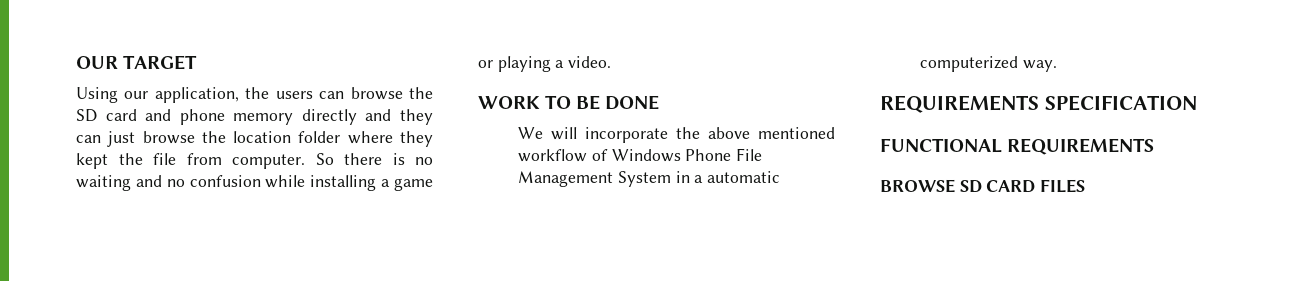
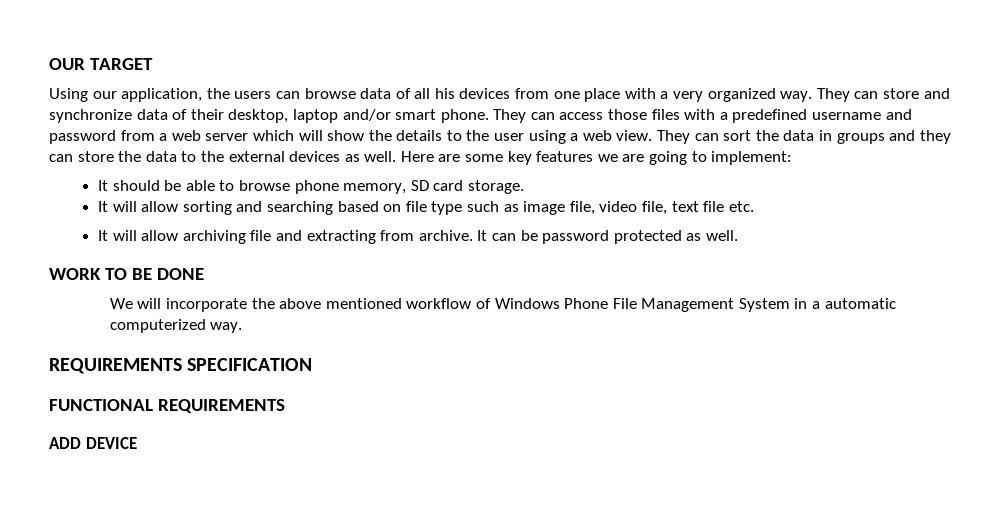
[409,87,434,99] [76,109,433,125] [76,131,433,147] [76,153,433,169] [76,175,433,191] [478,56,612,72] the SD card and phone memory directly and they can just browse the location folder where they kept the file from computer. So there is no waiting and no confusion while installing a game or playing a video. -> [360,88,950,102] [49,109,912,123] [49,130,951,144] [49,151,793,165] [98,180,524,194] [98,201,754,215] [98,230,738,244] data of all his devices from one place with a very organized way. They can store and synchronize data of their desktop, laptop and/or smart phone. They can access those files with a predefined username and password from a web server which will show the details to the user using a web view. They can sort the data in groups and they can store the data to the external devices as well. Here are some key features we are going to implement: // It should be able to browse phone memory, SD card storage. // It will allow sorting and searching based on file type such as image file, video file, text file etc. // It will allow archiving file and extracting from archive. It can be password protected as well.
[880,179,1086,193] BROWSE SD CARD FILES -> [49,437,137,449] ADD DEVICE

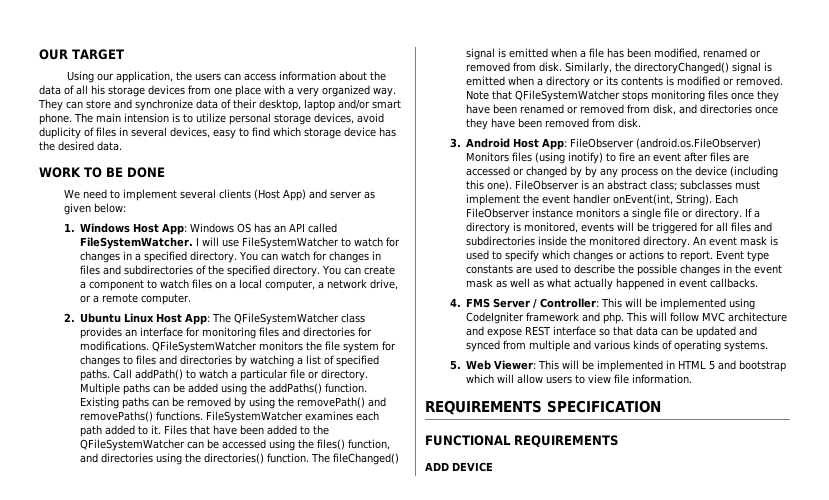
[304,88,356,99] browse -> [243,71,386,81] access information about the
(455, 93) none -> [108,86,145,97] storage
[493,109,912,123] [49,130,951,144] [49,151,793,165] [98,180,524,194] [98,201,754,215] [98,230,738,244] They can access those files with a predefined username and password from a web server which will show the details to the user using a web view. They can sort the data in groups and they can store the data to the external devices as well. Here are some key features we are going to implement: // It should be able to browse phone memory, SD card storage. // It will allow sorting and searching based on file type such as image file, video file, text file etc. // It will allow archiving file and extracting from archive. It can be password protected as well. -> [74,113,384,125] [39,127,396,139] [39,141,122,151] The main intension is to utilize personal storage devices, avoid duplicity of files in several devices, easy to find which storage device has the desired data.
[137,298,896,312] [109,319,243,333] will incorporate the above mentioned workflow of Windows Phone File Management System in a automatic computerized way. -> [82,189,375,201] [63,203,126,215] [63,223,338,235] [80,237,401,249] [80,251,382,263] [80,265,396,277] [80,279,399,291] [80,294,192,305] [63,313,366,325] [80,327,373,339] [80,341,397,353] [80,355,380,367] [80,369,369,381] [80,383,368,395] [80,397,387,409] [80,411,380,423] [80,425,330,437] [80,439,391,451] [80,453,400,465] [466,48,762,60] [466,62,773,74] [466,76,784,88] [466,90,780,102] [466,104,779,115] [466,118,642,130] [449,138,762,150] [466,152,750,164] [466,166,779,178] [466,180,761,191] [466,194,739,206] [466,208,761,220] [466,222,773,234] [466,236,779,248] [466,250,770,262] [466,264,783,276] [466,278,759,290] [449,298,756,310] [466,312,788,324] [466,326,758,338] [466,340,769,352] [449,360,787,372] [466,374,693,384] need to implement several clients (Host App) and server as given below: // 1. Windows Host App: Windows OS has an API called FileSystemWatcher. I will use FileSystemWatcher to watch for changes in a specified directory. You can watch for changes in files and subdirectories of the specified directory. You can create a component to watch files on a local computer, a network drive, or a remote computer. // 2. Ubuntu Linux Host App: The QFileSystemWatcher class provides an interface for monitoring files and directories for modifications. QFileSystemWatcher monitors the file system for changes to files and directories by watching a list of specified paths. Call addPath() to watch a particular file or directory. Multiple paths can be added using the addPaths() function. Existing paths can be removed by using the removePath() and removePaths() functions. FileSystemWatcher examines each path added to it. Files that have been added to the QFileSystemWatcher can be accessed using the files() function, and directories using the directories() function. The fileChanged() signal is emitted when a file has been modified, renamed or removed from disk. Similarly, the directoryChanged() signal is emitted when a directory or its contents is modified or removed. Note that QFileSystemWatcher stops monitoring files once they have been renamed or removed from disk, and directories once they have been removed from disk. // 3. Android Host App: FileObserver (android.os.FileObserver) Monitors files (using inotify) to fire an event after files are accessed or changed by by any process on the device (including this one). FileObserver is an abstract class; subclasses must implement the event handler onEvent(int, String). Each FileObserver instance monitors a single file or directory. If a directory is monitored, events will be triggered for all files and subdirectories inside the monitored directory. An event mask is used to specify which changes or actions to report. Event type constants are used to describe the possible changes in the event mask as well as what actually happened in event callbacks. // 4. FMS Server / Controller: This will be implemented using CodeIgniter framework and php. This will follow MVC architecture and expose REST interface so that data can be updated and synced from multiple and various kinds of operating systems. // 5. Web Viewer: This will be implemented in HTML 5 and bootstrap which will allow users to view file information.

